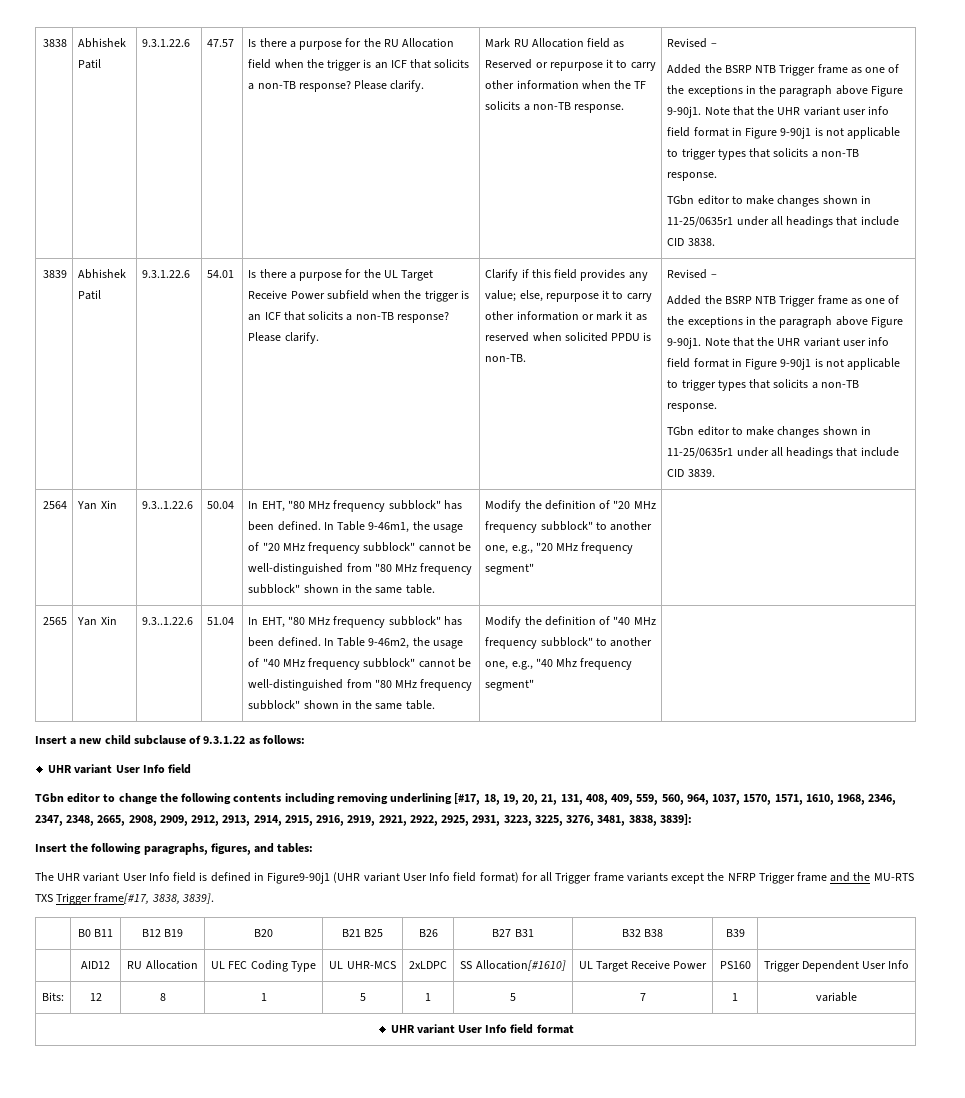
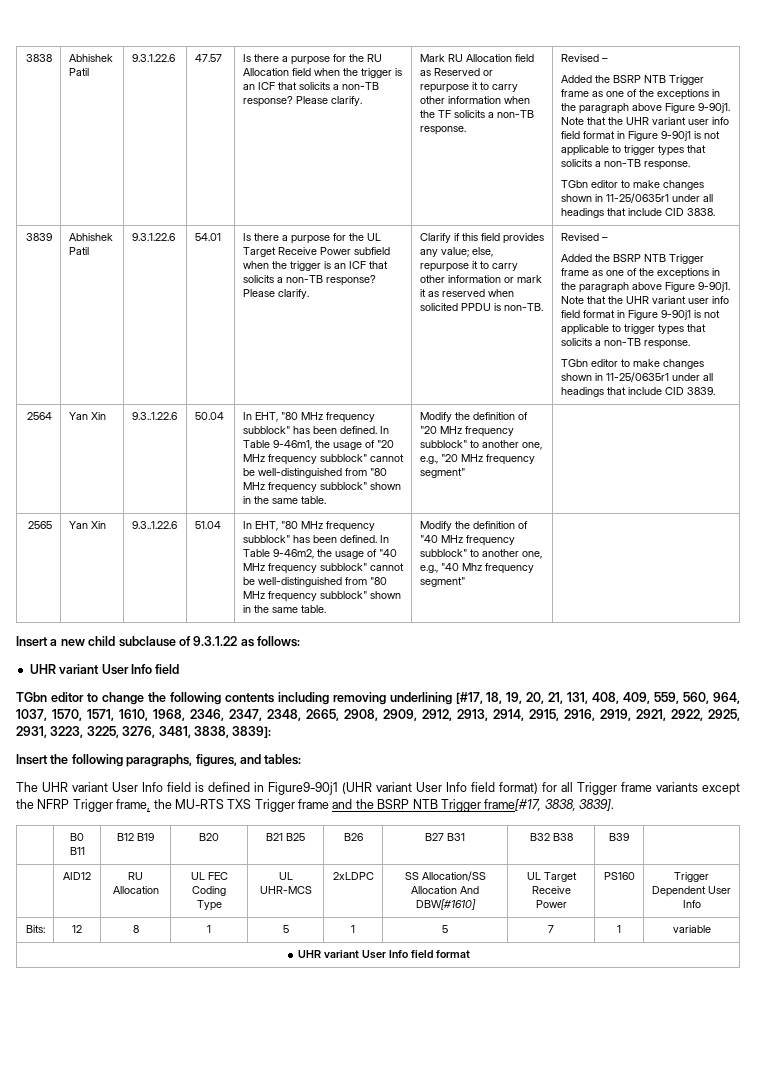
(795, 878) none -> [116,799,295,812] frame, the MU-RTS TXS Trigger
[873,873,914,881] [35,894,53,902] MU-RTS TXS -> [377,799,438,809] BSRP NTB
[475,960,566,971] Allocation[#1610] -> [421,871,486,881] [411,886,479,894] [415,899,476,910] Allocation/SS Allocation And DBW[#1610]

